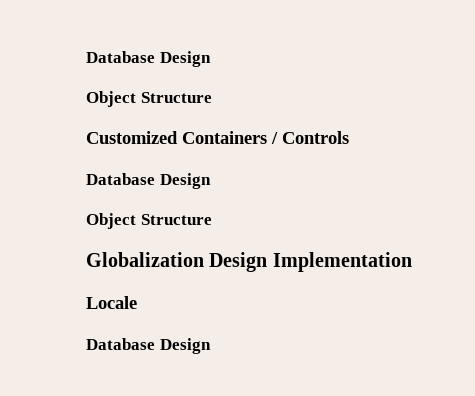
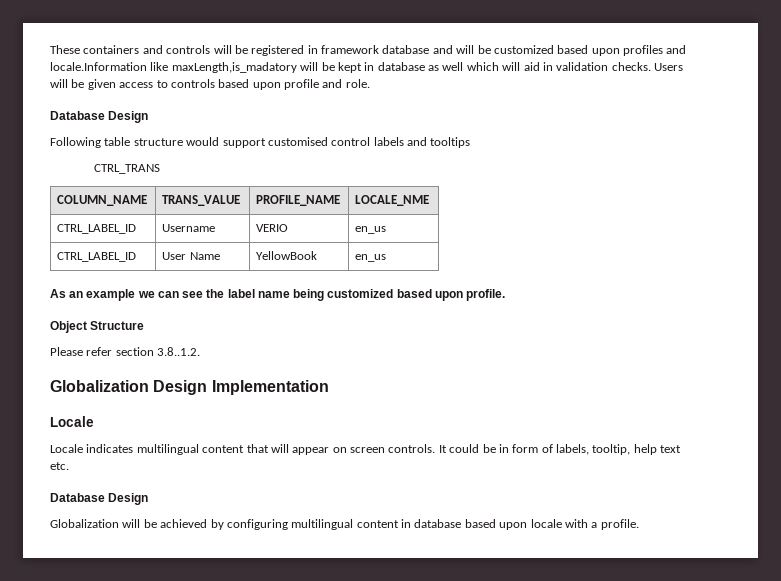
[86,51,211,67] [86,91,212,107] [86,131,349,144] [86,173,211,189] [86,213,212,229] [86,252,412,272] [86,296,137,309] [86,338,211,354] Database Design // Object Structure // Customized Containers / Controls // Database Design // Object Structure // Globalization Design Implementation // Locale // Database Design -> [50,45,687,56] [50,62,683,73] [50,79,370,90] [50,111,149,123] [50,137,471,148] [94,164,161,174] [57,195,148,206] [162,195,241,206] [256,195,341,206] [355,195,430,206] [57,224,137,234] [162,224,216,232] [256,224,289,232] [355,226,387,234] [57,252,137,262] [162,252,220,260] [256,251,318,260] [355,254,387,262] [50,289,506,301] [50,321,145,333] [50,347,201,356] [50,380,329,395] [50,416,94,427] [50,444,682,455] [50,462,69,470] [50,493,149,505] [50,519,639,530] These containers and controls will be registered in framework database and will be customized based upon profiles and locale.Information like maxLength,is_madatory will be kept in database as well which will aid in validation checks. Users will be given access to controls based upon profile and role. // Database Design // Following table structure would support customised control labels and tooltips // CTRL_TRANS // COLUMN_NAME | TRANS_VALUE | PROFILE_NAME | LOCALE_NME // CTRL_LABEL_ID | Username | VERIO | en_us // CTRL_LABEL_ID | User Name | YellowBook | en_us // As an example we can see the label name being customized based upon profile. // Object Structure // Please refer section 3.8..1.2. // Globalization Design Implementation // Locale // Locale indicates multilingual content that will appear on screen controls. It could be in form of labels, tooltip, help text etc. // Database Design // Globalization will be achieved by configuring multilingual content in database based upon locale with a profile.

